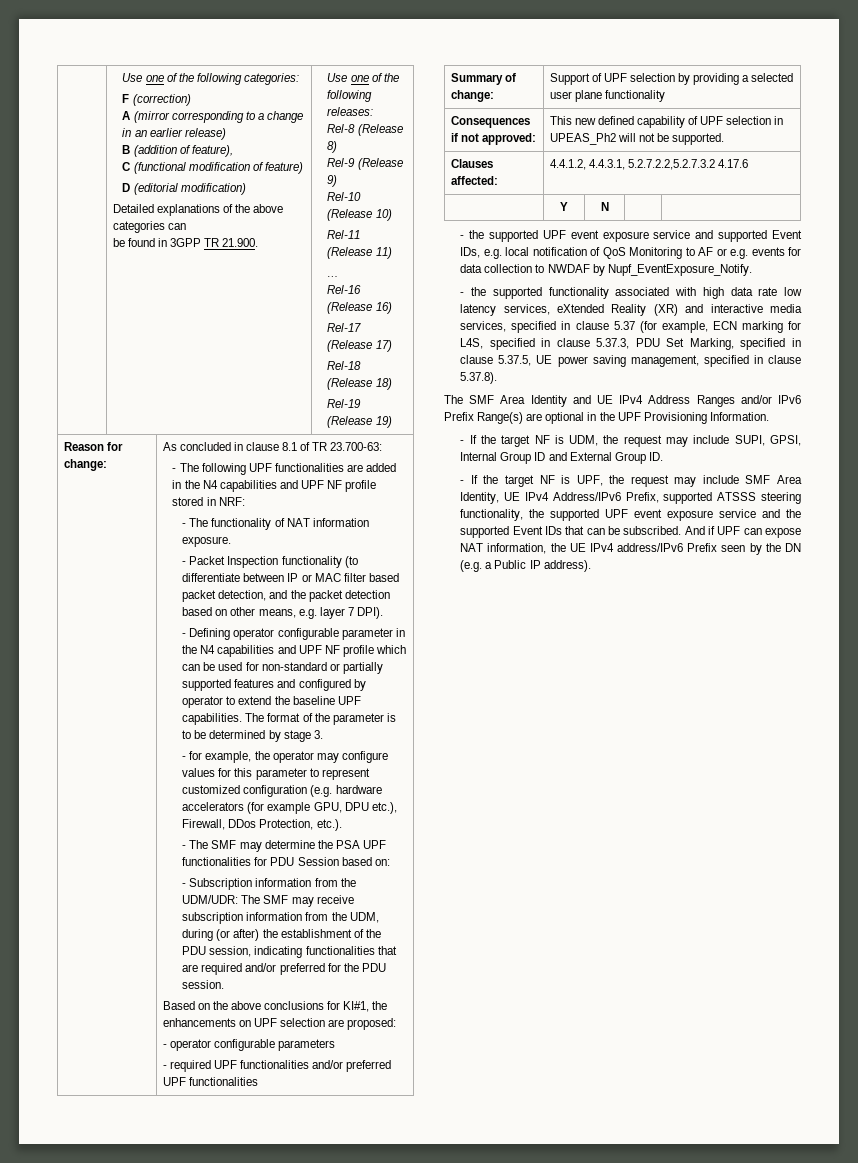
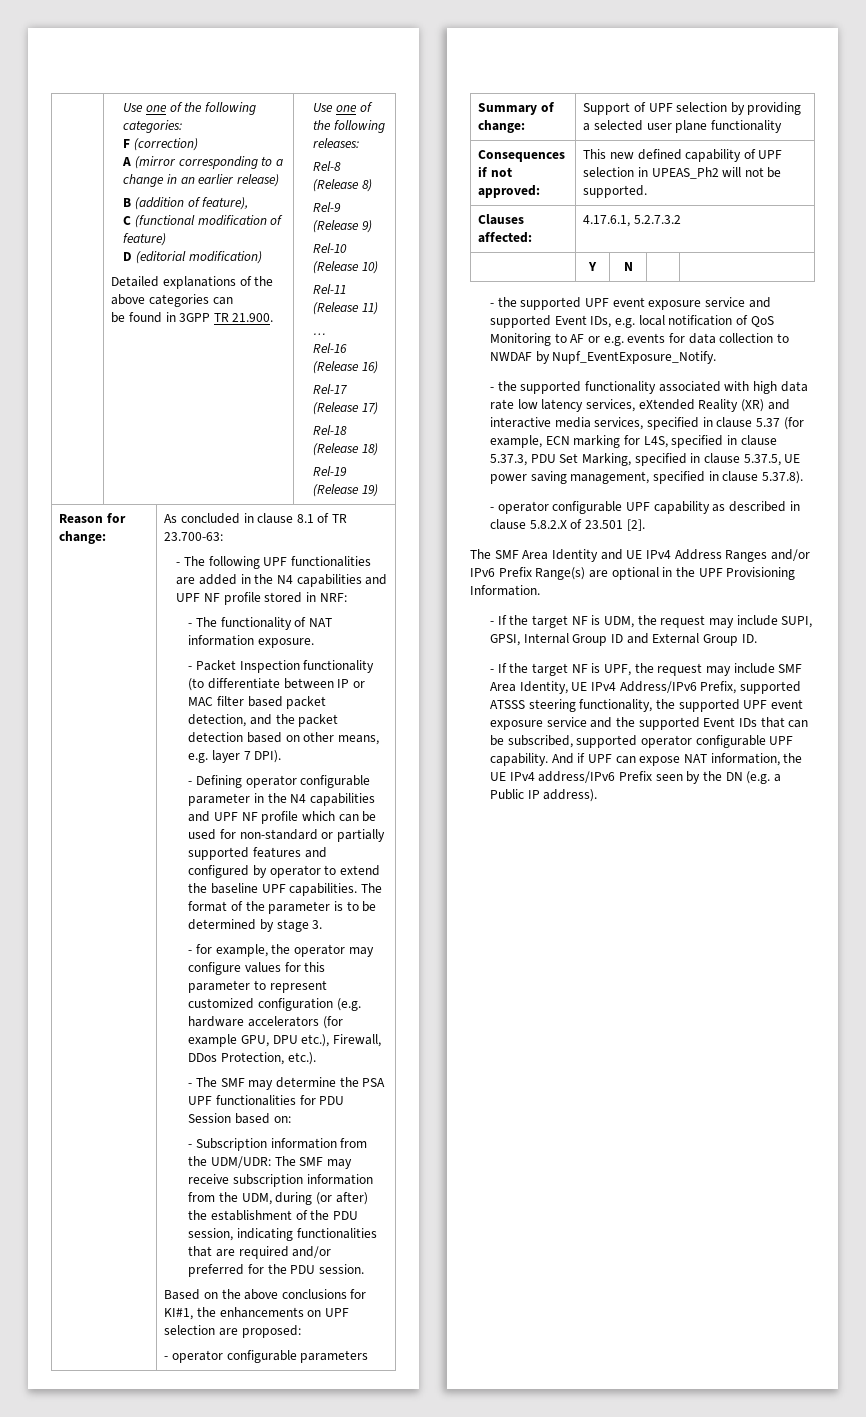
[162,1060,392,1072] [162,1077,258,1086] // - required UPF functionalities and/or preferred UPF functionalities -> (369, 1356) none
[549,159,749,170] 4.4.1.2, 4.4.3.1, 5.2.7.2.2,5.2.7.3.2 4.17.6 -> [583,215,681,227] 4.17.6.1, 5.2.7.3.2
(498, 378) none -> [490,501,800,514] [490,519,645,531] // - operator configurable UPF capability as described in clause 5.8.2.X of 23.501 [2].
[623,526,682,535] subscribed. -> [507,735,794,748] [490,753,549,766] subscribed, supported operator configurable UPF capability.

